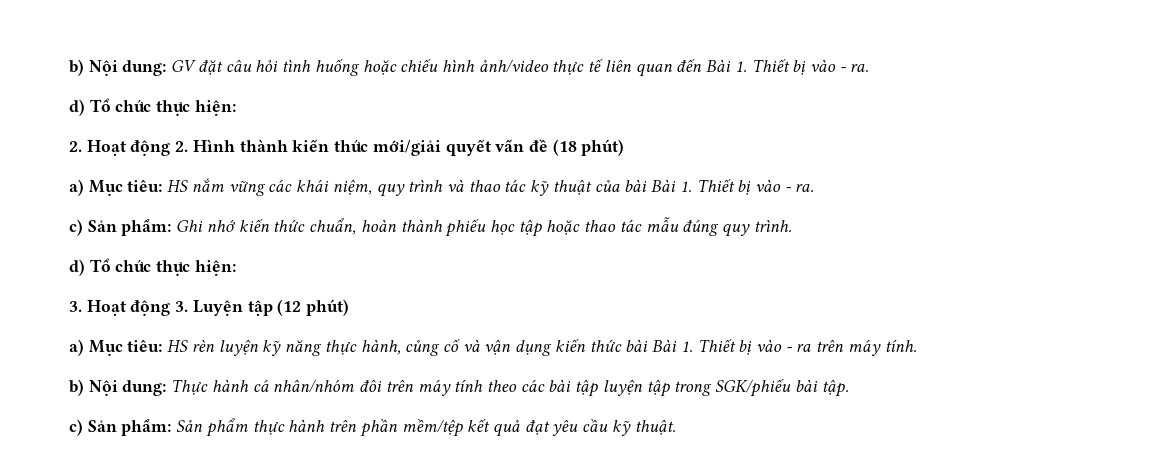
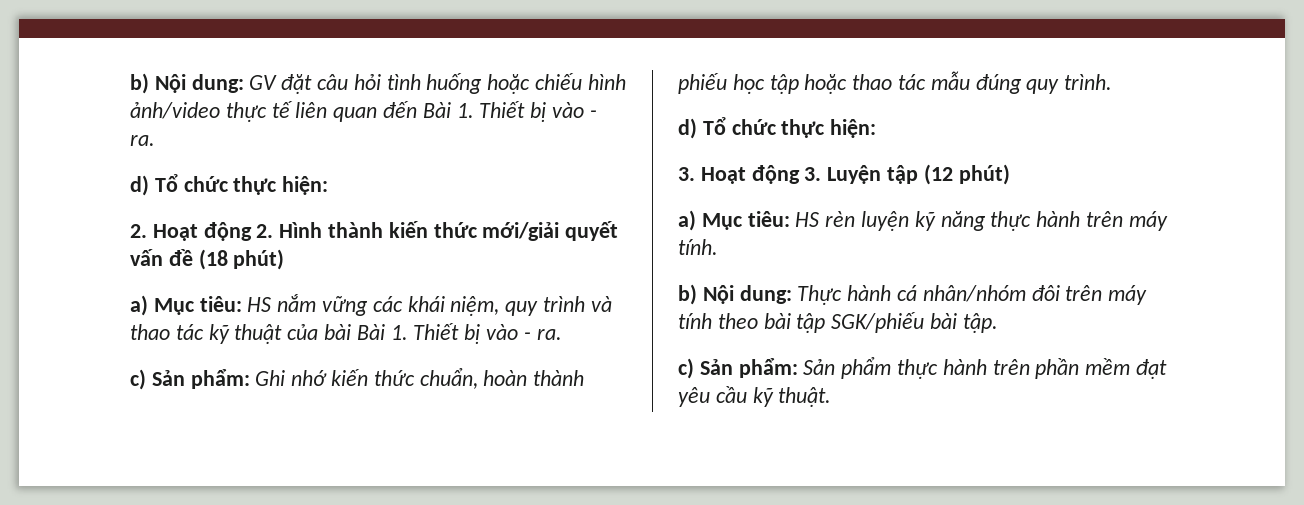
[360,338,812,356] hành, củng cố và vận dụng kiến thức bài Bài 1. Thiết bị vào - ra -> [1036,211,1081,227] hành
[520,380,545,392] các -> (758, 321) none
[602,380,713,397] luyện tập trong -> (826, 323) none
[401,418,520,437] mềm/tệp kết quả -> [1085,358,1131,375] mềm

